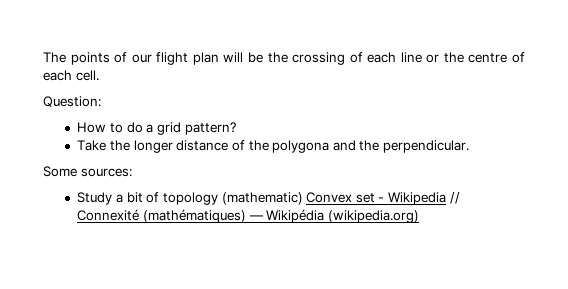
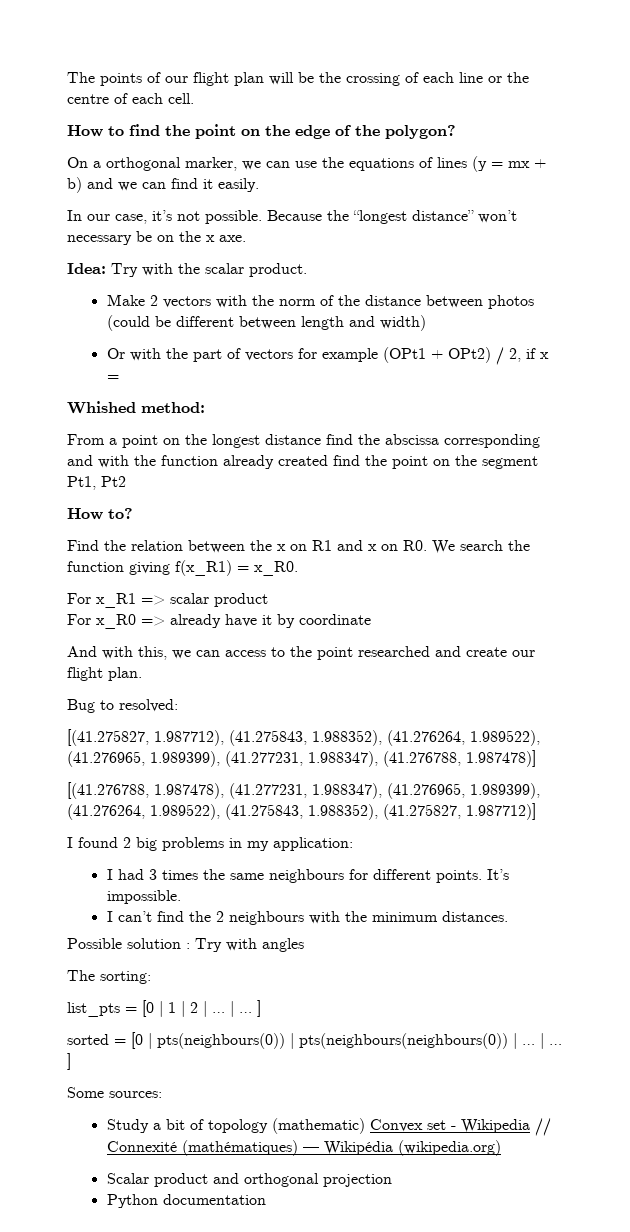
[43,96,101,107] [77,122,236,135] [77,140,470,153] Question: // How to do a grid pattern? // Take the longer distance of the polygona and the perpendicular. -> [67,124,456,139] [67,156,546,172] [67,177,259,193] [67,210,517,224] [67,231,246,245] [67,263,307,277] [106,294,534,309] [106,315,426,331] [106,347,549,365] [106,375,119,381] [67,401,205,414] [67,434,540,448] [67,455,538,469] [67,476,126,490] [67,508,133,520] [67,540,530,554] [67,560,298,576] [67,593,268,608] [67,614,371,629] [67,646,535,660] [67,667,142,681] [67,699,178,713] [67,729,540,746] [67,750,536,767] [67,782,540,799] [67,803,536,820] [67,837,353,851] [106,869,509,883] [106,890,181,904] [106,911,508,925] [67,938,304,952] [67,970,151,984] [67,1000,261,1017] [67,1032,562,1049] [67,1053,71,1070] How to find the point on the edge of the polygon? // On a orthogonal marker, we can use the equations of lines (y = mx + b) and we can find it easily. // In our case, it’s not possible. Because the “longest distance” won’t necessary be on the x axe. // Idea: Try with the scalar product. // Make 2 vectors with the norm of the distance between photos (could be different between length and width) // Or with the part of vectors for example (OPt1 + OPt2) / 2, if x = // Whished method: // From a point on the longest distance find the abscissa corresponding and with the function already created find the point on the segment Pt1, Pt2 // How to? // Find the relation between the x on R1 and x on R0. We search the function giving f(x_R1) = x_R0. // For x_R1 => scalar product // For x_R0 => already have it by coordinate // And with this, we can access to the point researched and create our flight plan. // Bug to resolved: // [(41.275827, 1.987712), (41.275843, 1.988352), (41.276264, 1.989522), (41.276965, 1.989399), (41.277231, 1.988347), (41.276788, 1.987478)] // [(41.276788, 1.987478), (41.277231, 1.988347), (41.276965, 1.989399), (41.276264, 1.989522), (41.275843, 1.988352), (41.275827, 1.987712)] // I found 2 big problems in my application: // I had 3 times the same neighbours for different points. It’s impossible. // I can’t find the 2 neighbours with the minimum distances. // Possible solution : Try with angles // The sorting: // list_pts = [0 | 1 | 2 | … | … ] // sorted = [0 | pts(neighbours(0)) | pts(neighbours(neighbours(0)) | … | … ]
(419, 216) none -> [106,1173,392,1187] [106,1194,266,1208] // Scalar product and orthogonal projection // Python documentation

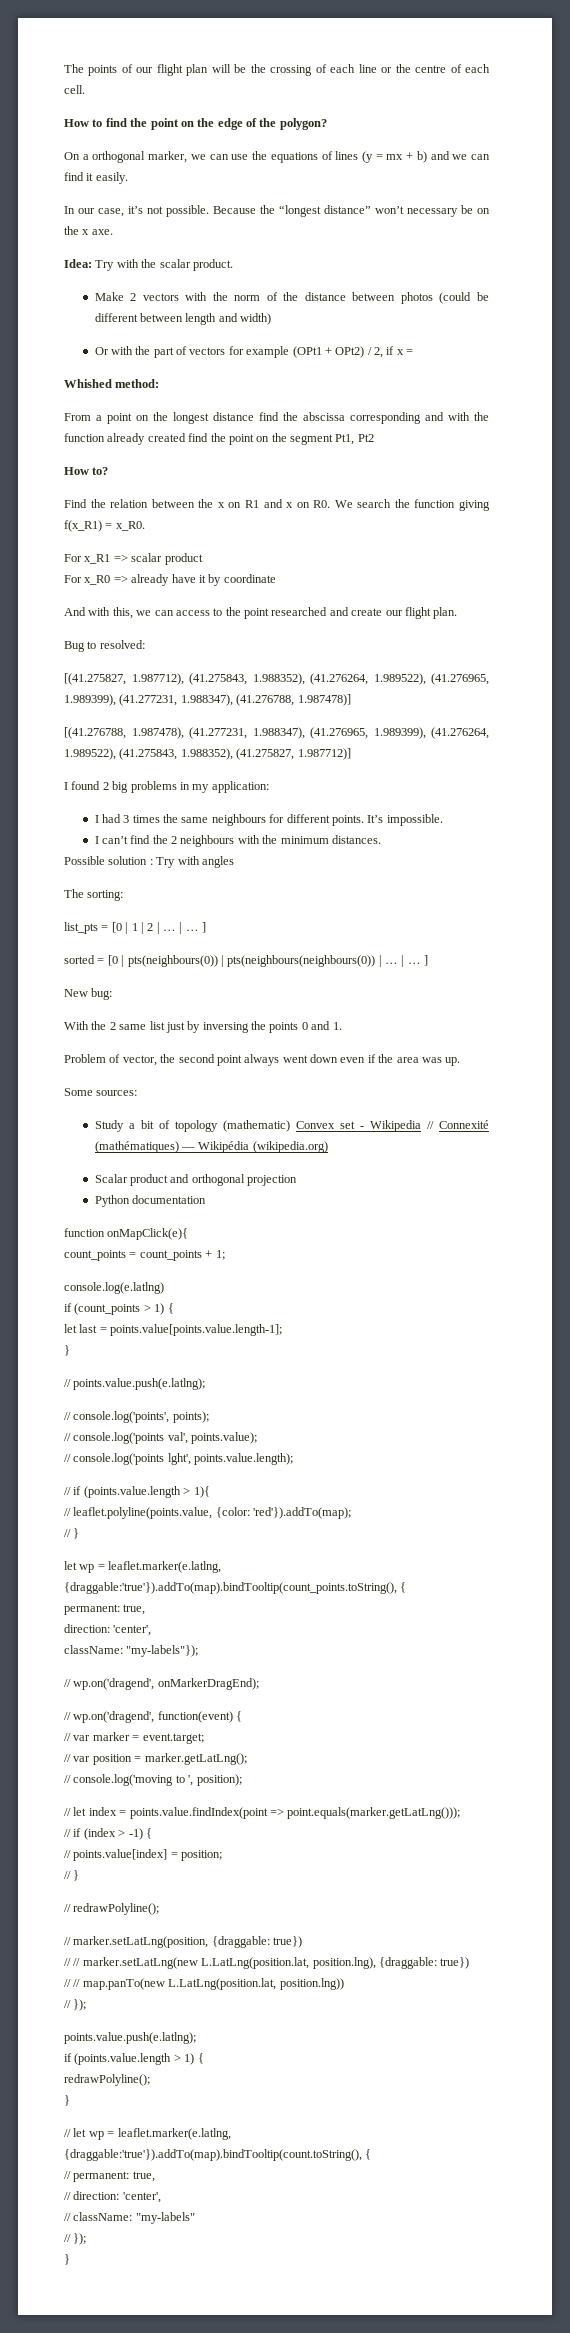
(71, 1061) none -> [64,988,113,1000] [64,1021,342,1033] [64,1054,461,1066] // New bug: // With the 2 same list just by inversing the points 0 and 1. // Problem of vector, the second point always went down even if the area was up.
(266, 1199) none -> [64,1228,189,1240] [64,1250,225,1261] [64,1282,164,1294] [64,1303,174,1315] [64,1324,283,1336] [64,1345,70,1356] [64,1378,206,1390] [64,1411,209,1423] [64,1432,258,1444] [64,1453,294,1465] [64,1486,210,1498] [64,1507,352,1519] [64,1528,80,1539] [64,1561,222,1573] [64,1582,407,1594] [64,1604,146,1615] [64,1624,152,1636] [64,1645,199,1657] [64,1678,259,1690] [64,1711,243,1723] [64,1732,204,1744] [64,1753,247,1765] [64,1774,242,1786] [64,1807,461,1819] [64,1828,152,1840] [64,1849,223,1861] [64,1870,80,1881] [64,1903,160,1915] [64,1936,303,1948] [64,1957,470,1969] [64,1978,344,1990] [64,1999,87,2011] [64,2032,196,2044] [64,2053,204,2065] [64,2074,150,2086] [64,2095,70,2106] [64,2128,231,2140] [64,2149,372,2161] [64,2171,155,2182] [64,2191,161,2203] [64,2212,195,2224] [64,2233,87,2245] [64,2254,70,2265] // function onMapClick(e){ // count_points = count_points + 1; // console.log(e.latlng) // if (count_points > 1) { // let last = points.value[points.value.length-1]; // } // // points.value.push(e.latlng); // // console.log('points', points); // // console.log('points val', points.value); // // console.log('points lght', points.value.length); // // if (points.value.length > 1){ // // leaflet.polyline(points.value, {color: 'red'}).addTo(map); // // } // let wp = leaflet.marker(e.latlng, {draggable:'true'}).addTo(map).bindTooltip(count_points.toString(), { // permanent: true, // direction: 'center', // className: "my-labels"}); // // wp.on('dragend', onMarkerDragEnd); // // wp.on('dragend', function(event) { // // var marker = event.target; // // var position = marker.getLatLng(); // // console.log('moving to ', position); // // let index = points.value.findIndex(point => point.equals(marker.getLatLng())); // // if (index > -1) { // // points.value[index] = position; // // } // // redrawPolyline(); // // marker.setLatLng(position, {draggable: true}) // // // marker.setLatLng(new L.LatLng(position.lat, position.lng), {draggable: true}) // // // map.panTo(new L.LatLng(position.lat, position.lng)) // // }); // points.value.push(e.latlng); // if (points.value.length > 1) { // redrawPolyline(); // } // // let wp = leaflet.marker(e.latlng, {draggable:'true'}).addTo(map).bindTooltip(count.toString(), { // // permanent: true, // // direction: 'center', // // className: "my-labels" // // }); // }

